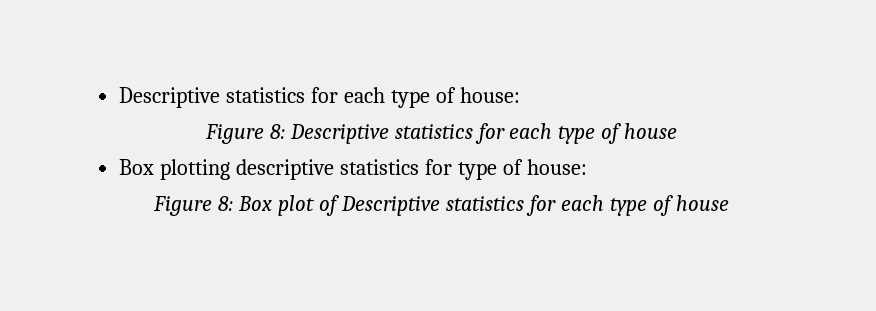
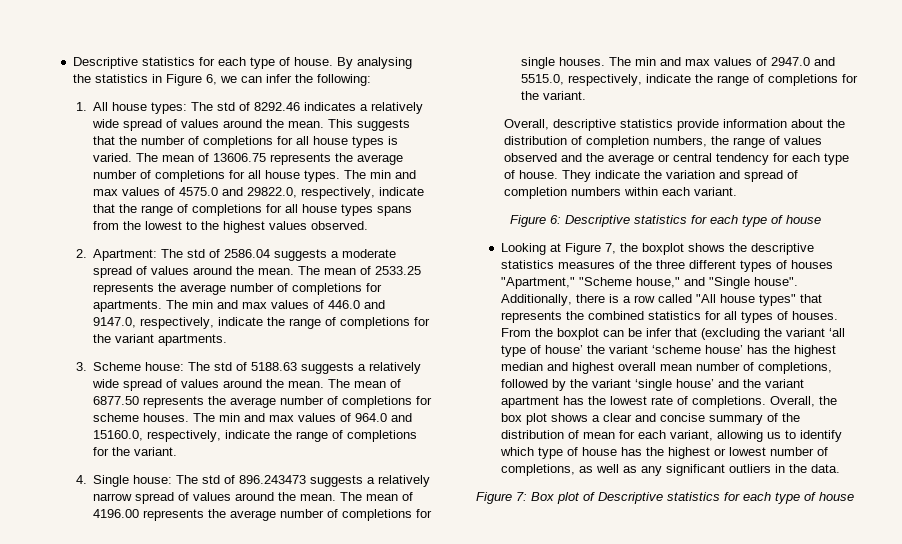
[119,87,520,108] [204,124,285,144] Descriptive statistics for each type of house: // Figure 8: -> [73,57,413,69] [73,74,372,86] [75,102,424,114] [92,119,411,131] [93,136,399,148] [93,153,404,165] [93,170,417,182] [93,187,425,199] [93,204,413,216] [93,221,369,233] [75,249,397,261] [93,266,422,278] [93,283,383,295] [93,300,386,312] [93,317,431,329] [93,334,228,346] [75,362,422,374] [92,379,402,391] [93,396,433,408] [93,413,413,422] [93,430,418,442] [93,447,178,456] [75,475,431,487] [93,492,414,504] [93,509,433,521] [521,57,836,69] [521,74,859,86] [521,91,587,100] [503,119,845,131] [503,136,822,148] [503,153,849,165] [503,170,798,182] [503,187,737,199] [509,215,561,227] Descriptive statistics for each type of house. By analysing the statistics in Figure 6, we can infer the following: // 1. All house types: The std of 8292.46 indicates a relatively wide spread of values around the mean. This suggests that the number of completions for all house types is varied. The mean of 13606.75 represents the average number of completions for all house types. The min and max values of 4575.0 and 29822.0, respectively, indicate that the range of completions for all house types spans from the lowest to the highest values observed. // 2. Apartment: The std of 2586.04 suggests a moderate spread of values around the mean. The mean of 2533.25 represents the average number of completions for apartments. The min and max values of 446.0 and 9147.0, respectively, indicate the range of completions for the variant apartments. // 3. Scheme house: The std of 5188.63 suggests a relatively wide spread of values around the mean. The mean of 6877.50 represents the average number of completions for scheme houses. The min and max values of 964.0 and 15160.0, respectively, indicate the range of completions for the variant. // 4. Single house: The std of 896.243473 suggests a relatively narrow spread of values around the mean. The mean of 4196.00 represents the average number of completions for single houses. The min and max values of 2947.0 and 5515.0, respectively, indicate the range of completions for the variant. // Overall, descriptive statistics provide information about the distribution of completion numbers, the range of values observed and the average or central tendency for each type of house. They indicate the variation and spread of completion numbers within each variant. // Figure 6:
[119,159,587,180] [153,196,234,216] Box plotting descriptive statistics for type of house: // Figure 8: -> [501,243,815,255] [501,260,834,272] [501,277,799,289] [501,294,823,306] [501,311,839,323] [501,328,846,340] [501,345,837,357] [501,362,833,374] [501,379,805,391] [501,396,838,408] [501,413,801,425] [501,430,843,442] [500,447,829,459] [501,464,841,476] [476,492,527,504] Looking at Figure 7, the boxplot shows the descriptive statistics measures of the three different types of houses "Apartment," "Scheme house," and "Single house". Additionally, there is a row called "All house types" that represents the combined statistics for all types of houses. From the boxplot can be infer that (excluding the variant ‘all type of house’ the variant ‘scheme house’ has the highest median and highest overall mean number of completions, followed by the variant ‘single house’ and the variant apartment has the lowest rate of completions. Overall, the box plot shows a clear and concise summary of the distribution of mean for each variant, allowing us to identify which type of house has the highest or lowest number of completions, as well as any significant outliers in the data. // Figure 7:

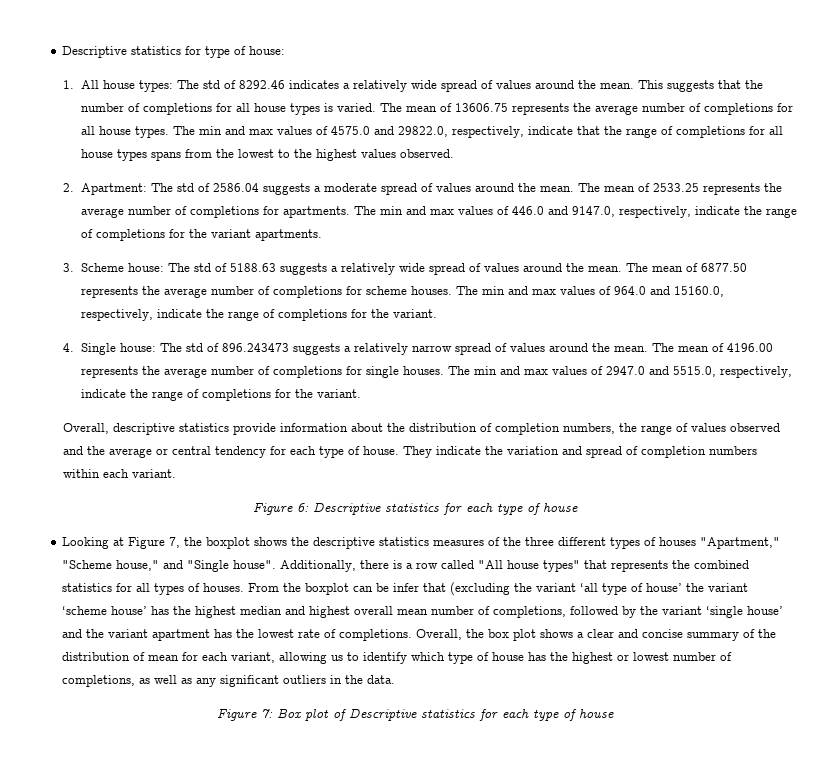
[73,57,413,69] [73,74,372,86] Descriptive statistics for each type of house. By analysing the statistics in Figure 6, we can infer the following: -> [62,46,286,58] Descriptive statistics for type of house:

